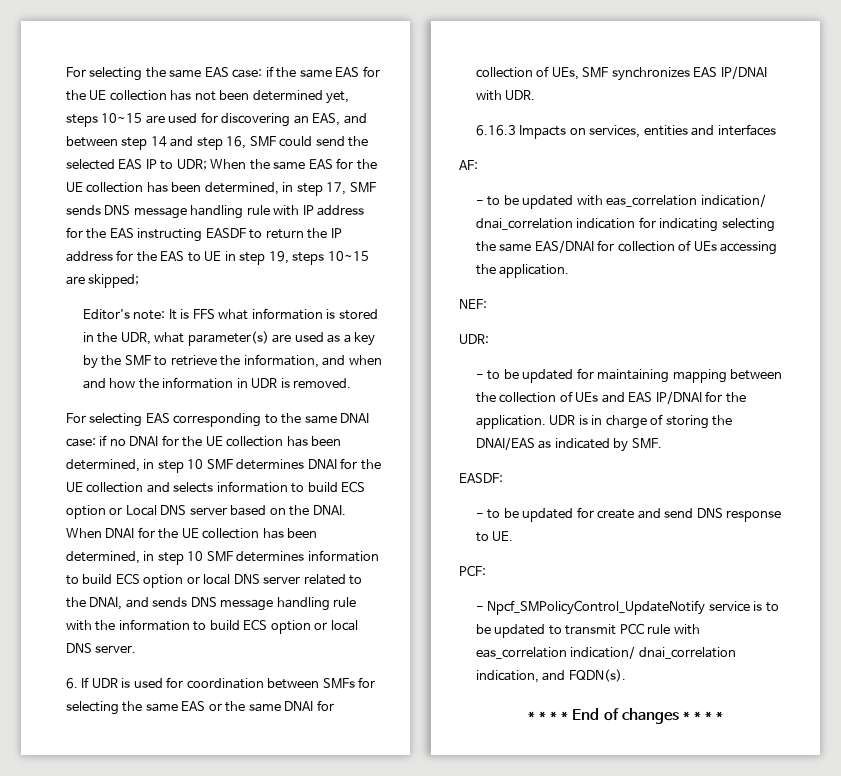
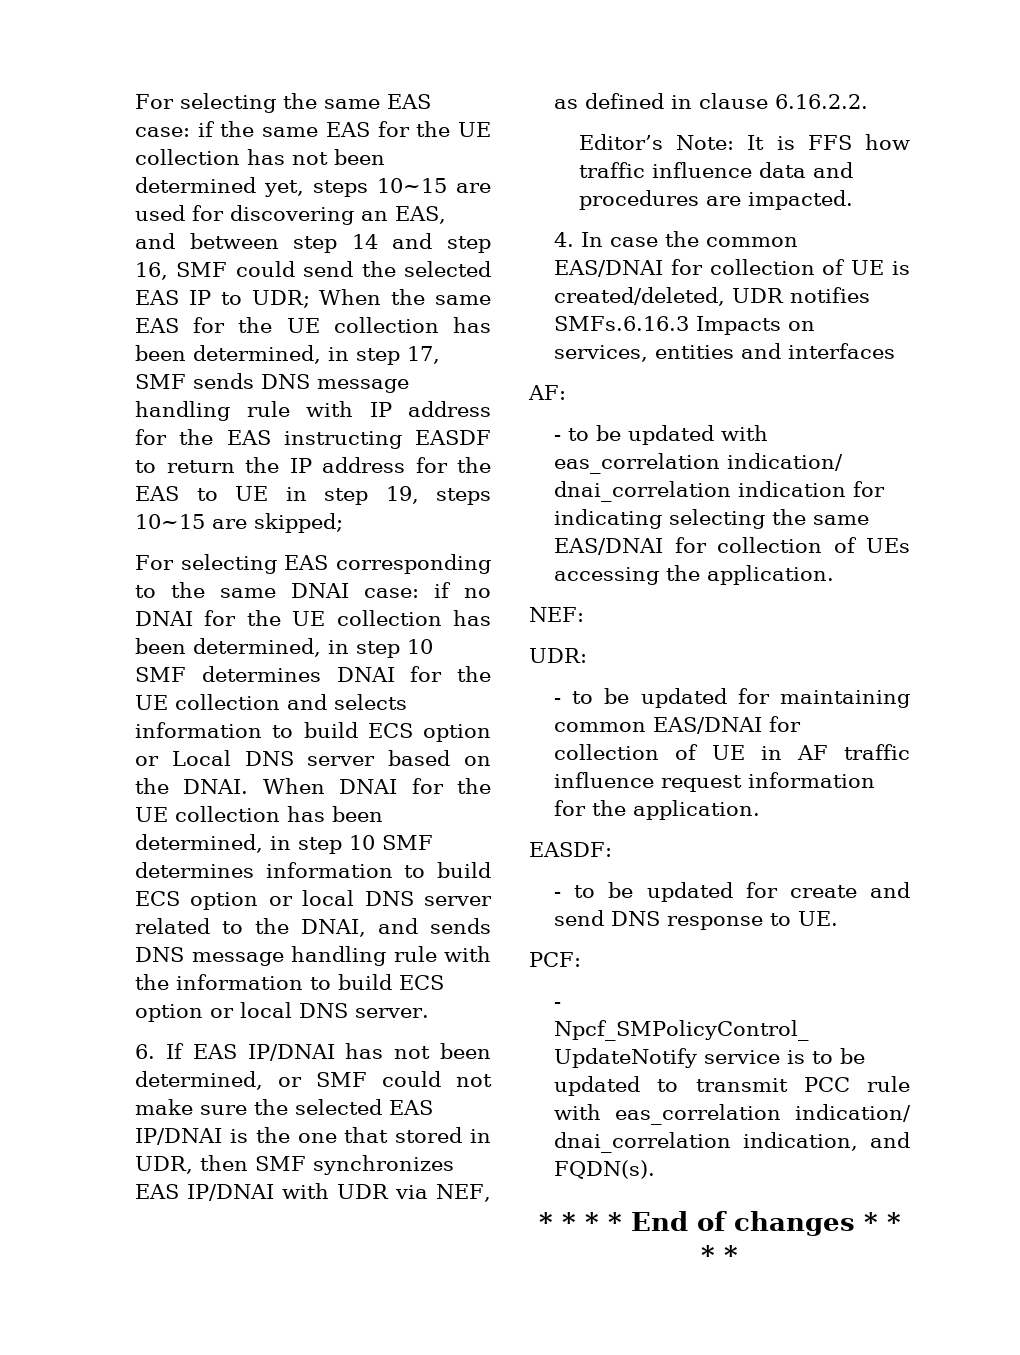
[82,308,378,320] [82,331,376,346] [82,354,382,369] [82,377,352,389] // Editor's note: It is FFS what information is stored in the UDR, what parameter(s) are used as a key by the SMF to retrieve the information, and when and how the information in UDR is removed. -> (344, 523) none
[91,677,376,689] [65,700,334,715] [475,66,579,80] UDR is used for coordination between SMFs for selecting the same EAS or the same DNAI for collection of UEs, -> [192,1043,491,1061] [135,1071,493,1090] [135,1099,434,1115] [135,1127,492,1145] [135,1155,249,1174] EAS IP/DNAI has not been determined, or SMF could not make sure the selected EAS IP/DNAI is the one that stored in UDR, then
[505,90,536,100] [475,125,516,136] UDR. // 6.16.3 -> [337,1184,492,1202] [554,93,869,109] [579,134,910,150] [579,162,854,178] [579,190,854,210] [554,231,799,247] [554,259,910,277] [554,287,871,306] [554,316,690,331] UDR via NEF, as defined in clause 6.16.2.2. // Editor’s Note: It is FFS how traffic influence data and procedures are impacted. // 4. In case the common EAS/DNAI for collection of UE is created/deleted, UDR notifies SMFs.6.16.3
[672,369,783,383] [475,391,746,404] [475,414,733,429] [475,437,662,452] mapping between the collection of UEs and EAS IP/DNAI for the application. UDR is in charge of storing the DNAI/EAS as indicated by SMF. -> [554,716,802,734] [554,744,910,760] [554,772,876,792] [554,800,761,820] common EAS/DNAI for collection of UE in AF traffic influence request information for the application.

